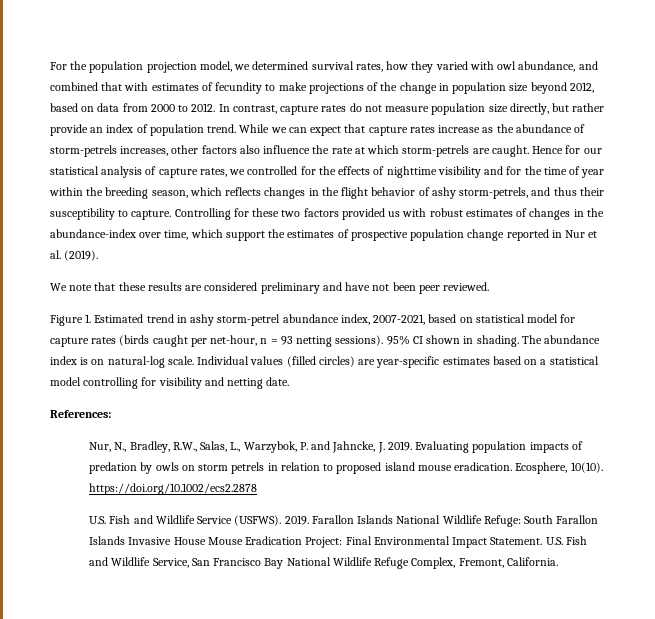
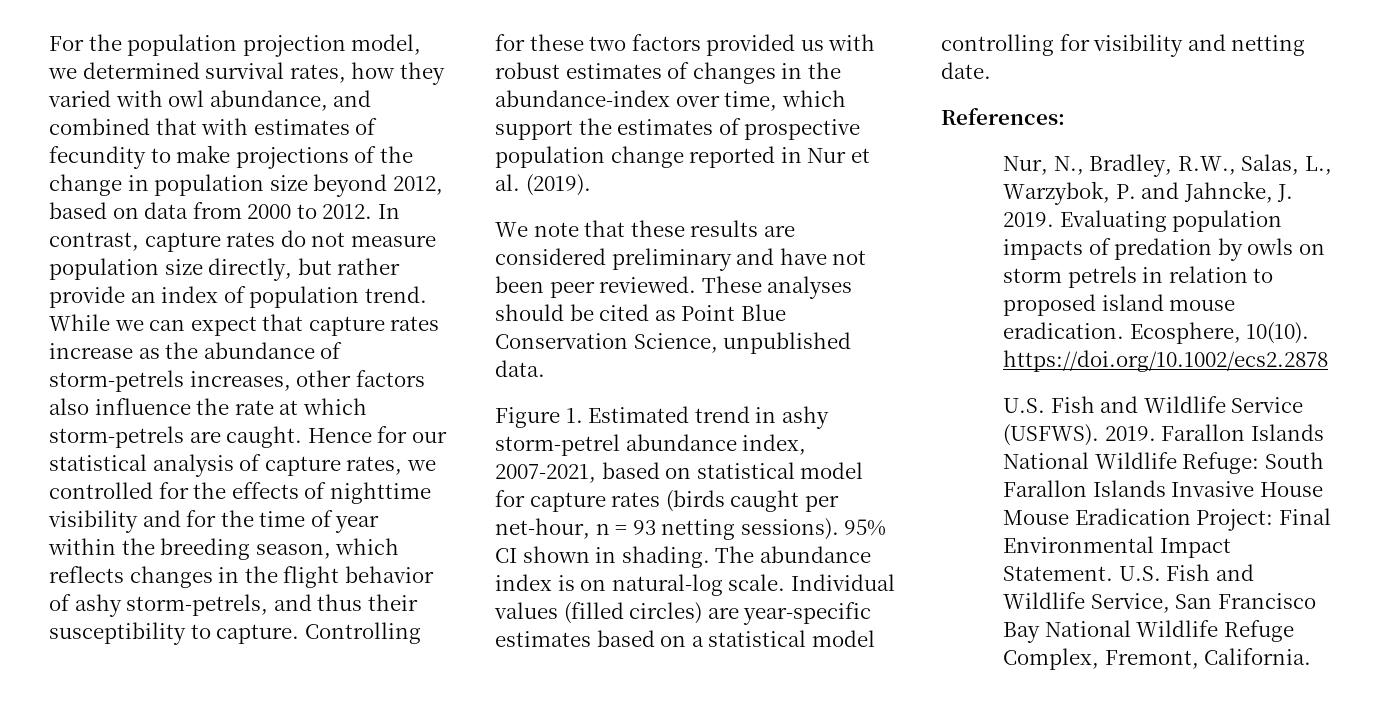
(490, 286) none -> [701,276,853,299] [495,304,786,321] [495,332,852,354] [495,360,545,377] These analyses should be cited as Point Blue Conservation Science, unpublished data.

